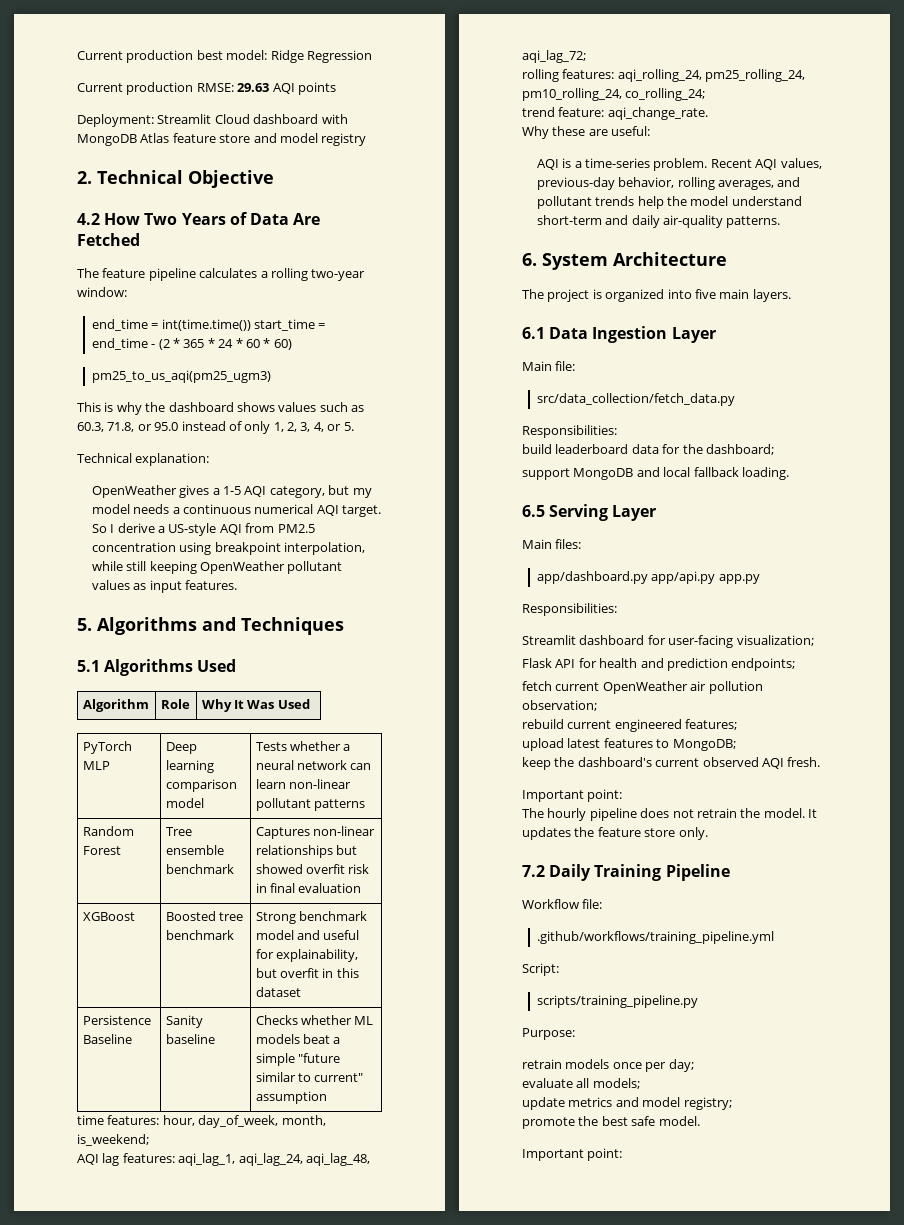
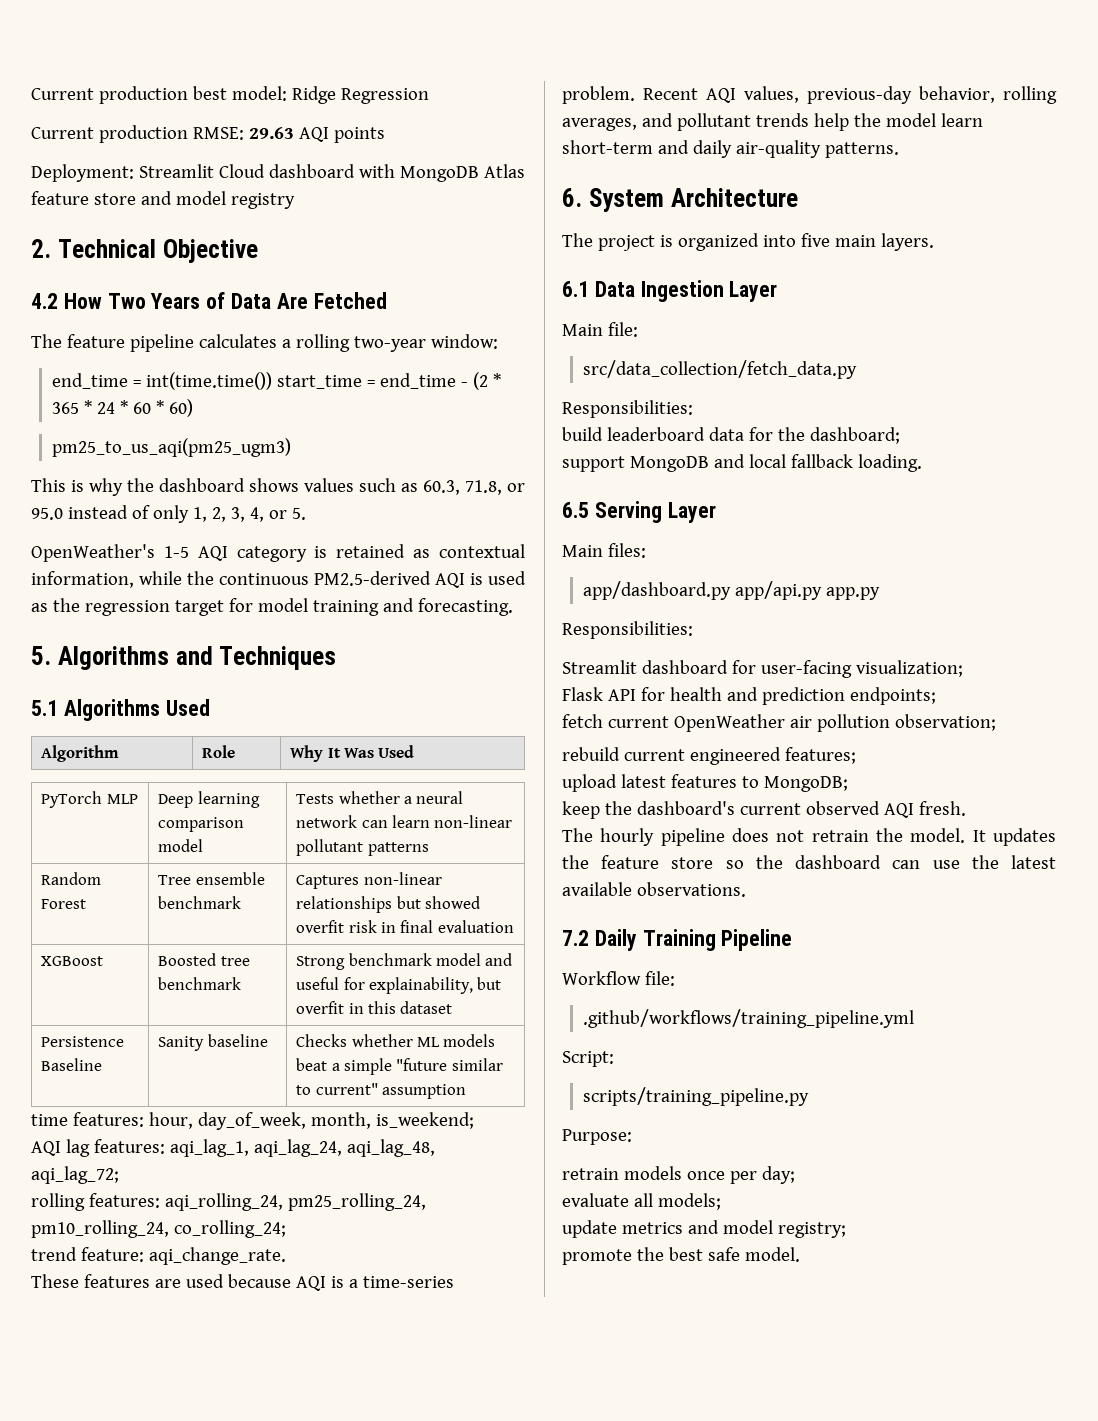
[77,453,210,466] [91,485,372,498] [91,504,382,517] [91,523,315,536] [91,542,366,555] [91,561,343,574] [91,580,238,593] Technical explanation: // OpenWeather gives a 1-5 AQI category, but my model needs a continuous numerical AQI target. So I derive a US-style AQI from PM2.5 concentration using breakpoint interpolation, while still keeping OpenWeather pollutant values as input features. -> [31,544,525,562] [31,571,526,588] [31,598,513,616] OpenWeather's 1-5 AQI category is retained as contextual information, while the continuous PM2.5-derived AQI is used as the regression target for model training and forecasting.
[522,126,651,139] Why these are useful: // -> [31,1274,291,1288] These features are used because
[731,196,802,206] understand -> [940,113,983,127] learn
[522,789,623,802] // Important point: -> (966, 808) none
[678,827,708,840] only. -> [725,855,1056,869] [562,882,746,897] so the dashboard can use the latest available observations.
[522,1148,623,1161] // Important point: -> (800, 1254) none

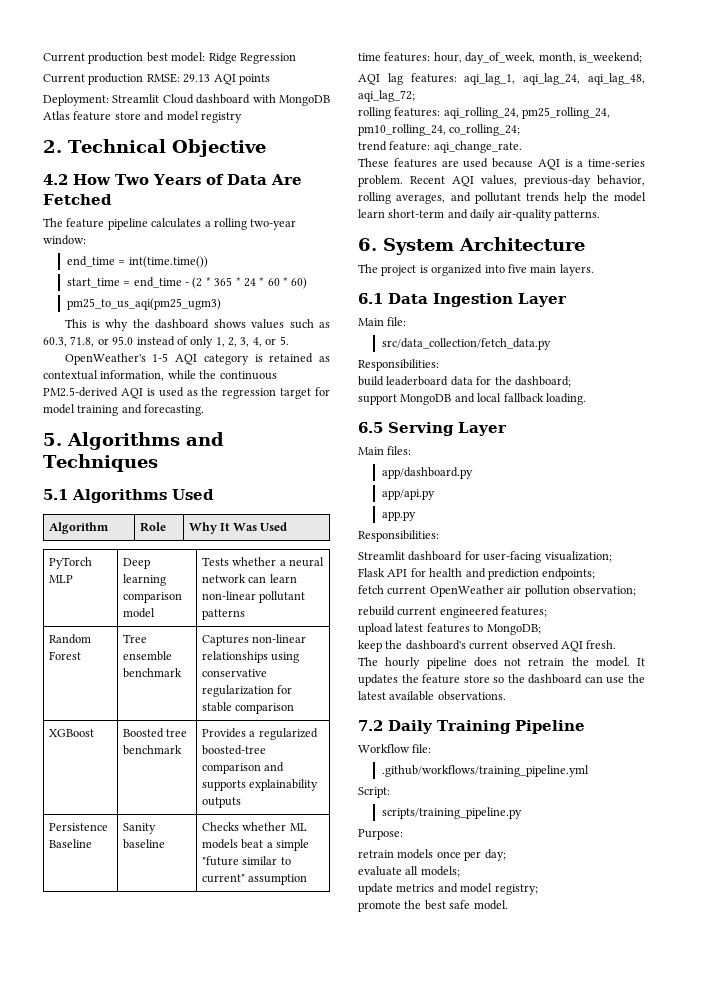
[248,127,294,139] 29.63 -> [183,74,211,83] 29.13
(272, 381) none -> (208, 262) //
[396,896,480,909] [296,920,514,933] [41,956,104,966] [158,953,250,966] [158,977,242,990] [296,953,513,970] [296,977,502,994] [296,1001,453,1014] but showed overfit risk in final evaluation // XGBoost | Boosted tree benchmark | Strong benchmark model and useful for explainability, but overfit in this dataset -> [271,652,300,663] [201,669,267,677] [201,685,293,697] [201,702,295,714] [48,729,94,737] [122,728,188,738] [122,745,182,755] [201,728,318,740] [201,745,266,755] [201,762,285,774] [201,779,319,791] [201,797,241,808] using conservative regularization for stable comparison // XGBoost | Boosted tree benchmark | Provides a regularized boosted-tree comparison and supports explainability outputs
(731, 590) none -> (473, 473) //
(822, 590) none -> (435, 494) //

